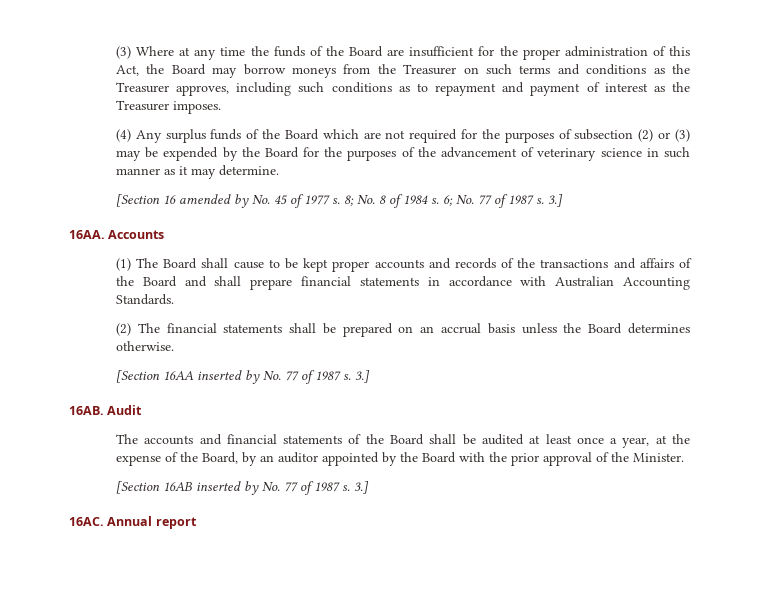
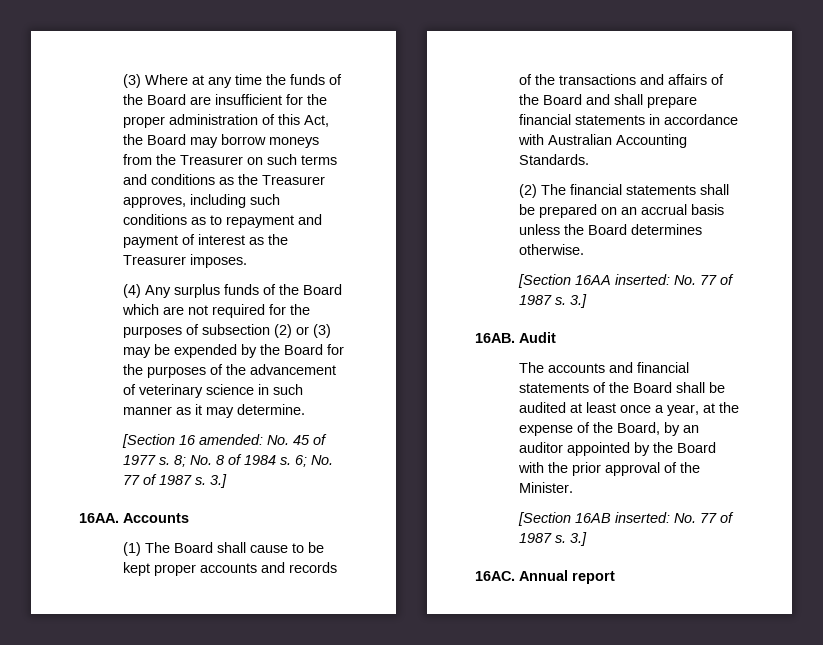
[178,194,249,208] amended by -> [199,434,264,445] amended:
[196,370,260,384] inserted by -> [615,274,671,285] inserted:
[195,481,259,495] inserted by -> [615,512,671,523] inserted:

